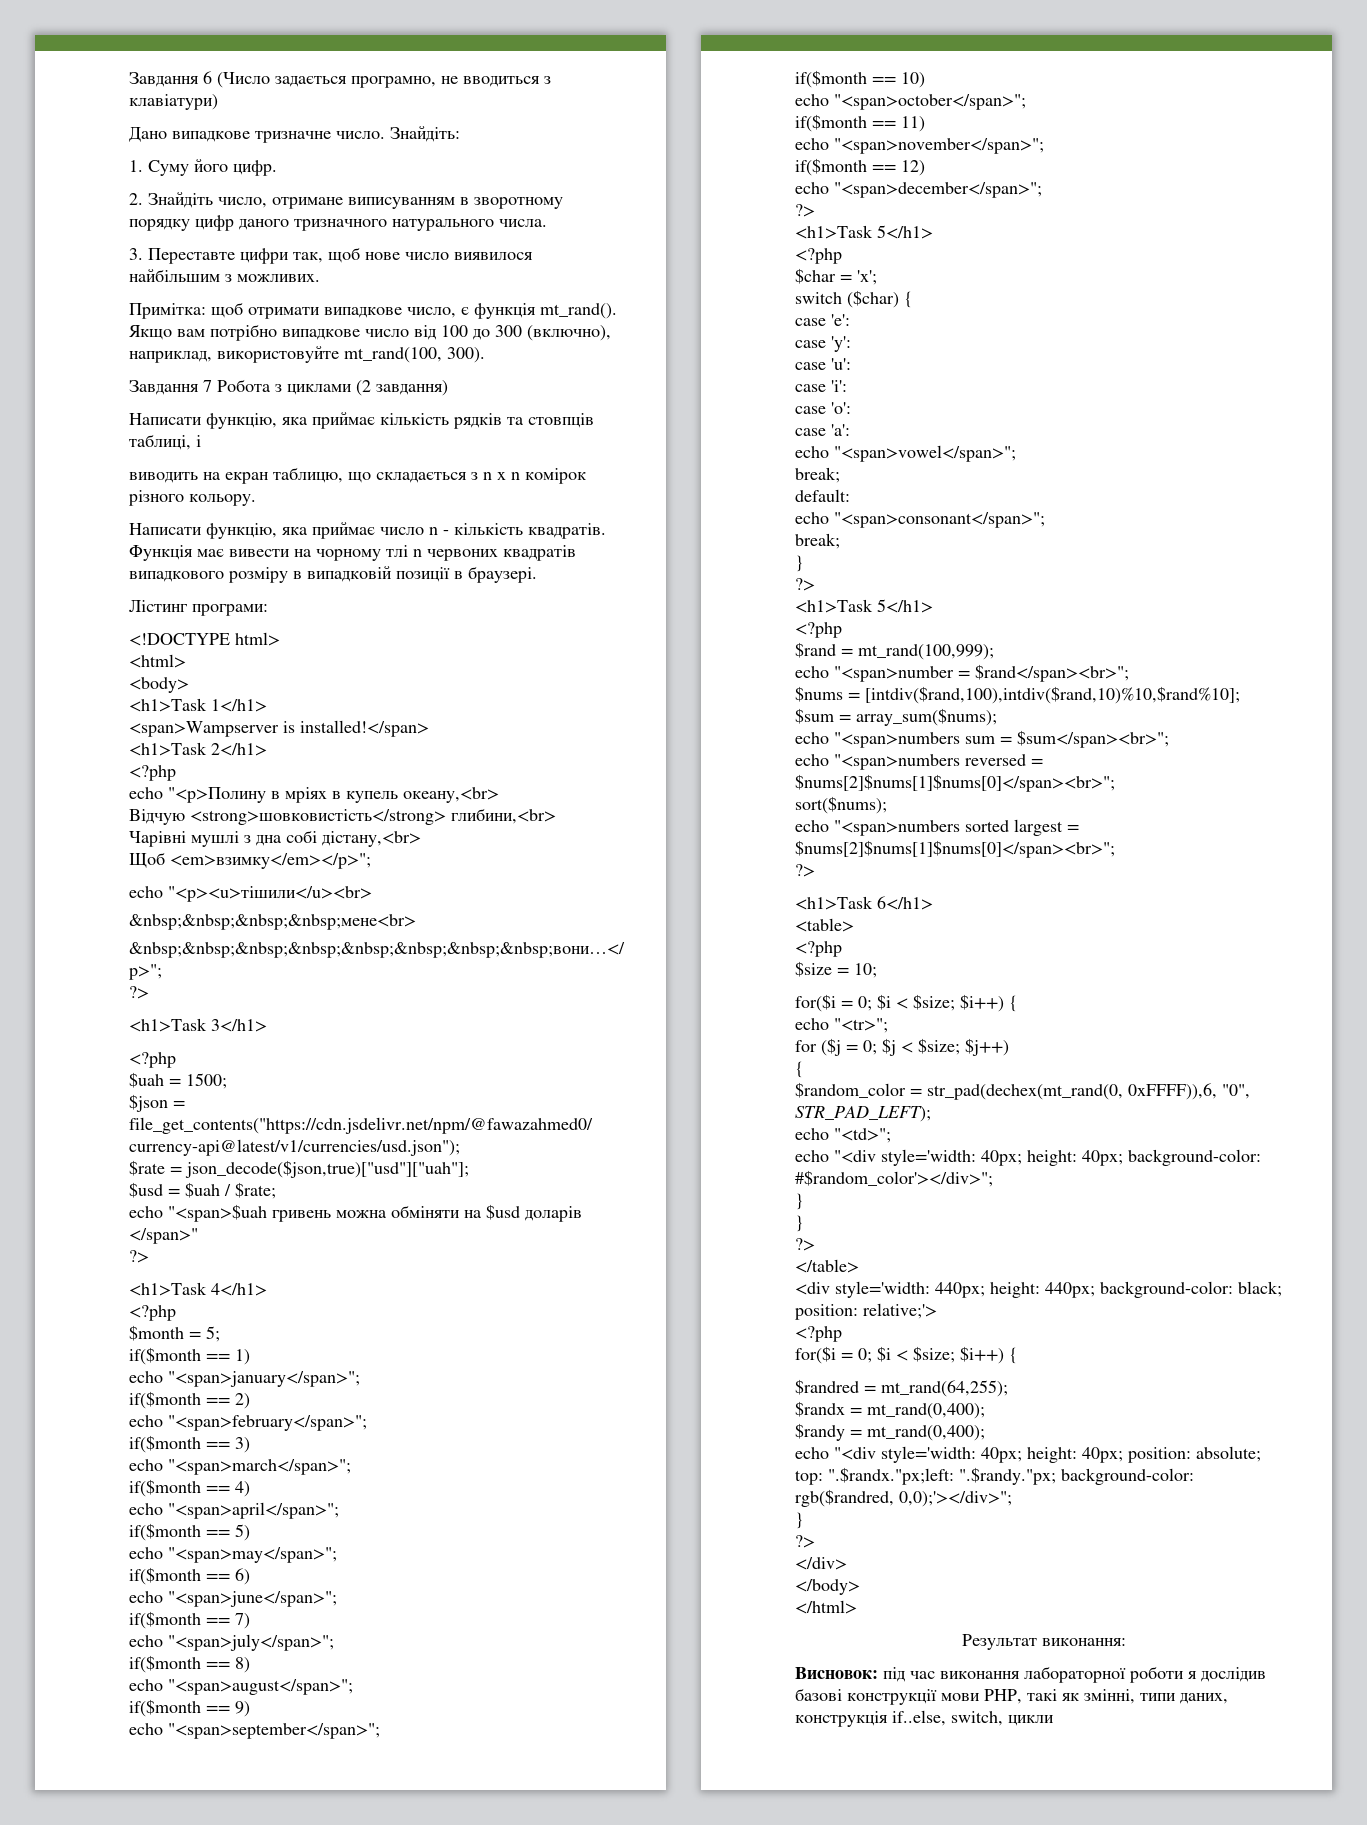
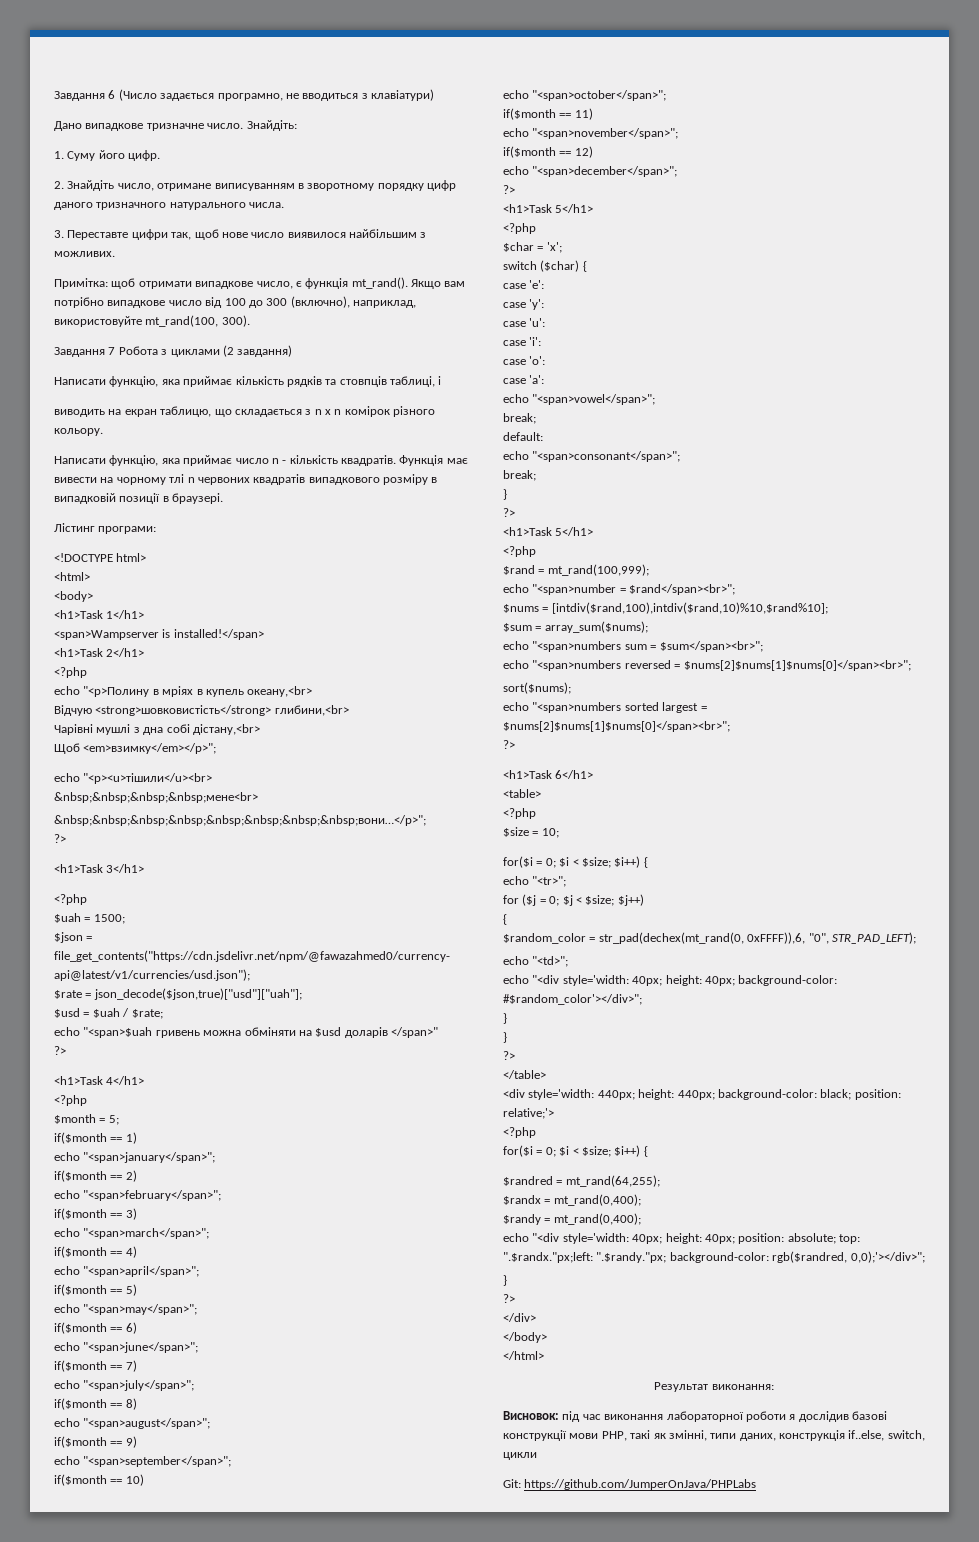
(1054, 1720) none -> [503,1479,757,1490] // Git: https://github.com/JumperOnJava/PHPLabs

